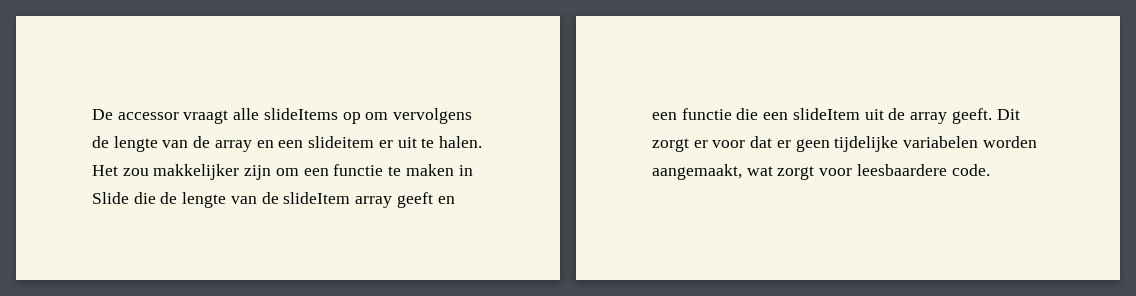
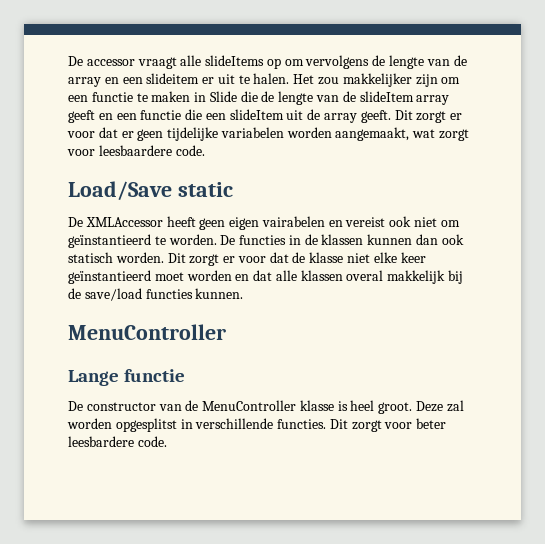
(990, 170) none -> [68,181,233,201] [68,216,460,230] [68,234,464,248] [68,252,426,266] [68,270,464,284] [68,288,244,301] [68,324,226,340] [68,369,186,386] [68,400,464,414] [67,418,447,432] [68,436,167,447] // Load/Save static // De XMLAccessor heeft geen eigen vairabelen en vereist ook niet om geïnstantieerd te worden. De functies in de klassen kunnen dan ook statisch worden. Dit zorgt er voor dat de klasse niet elke keer geïnstantieerd moet worden en dat alle klassen overal makkelijk bij de save/load functies kunnen. // MenuController // Lange functie // De constructor van de MenuController klasse is heel groot. Deze zal worden opgesplitst in verschillende functies. Dit zorgt voor beter leesbardere code.

